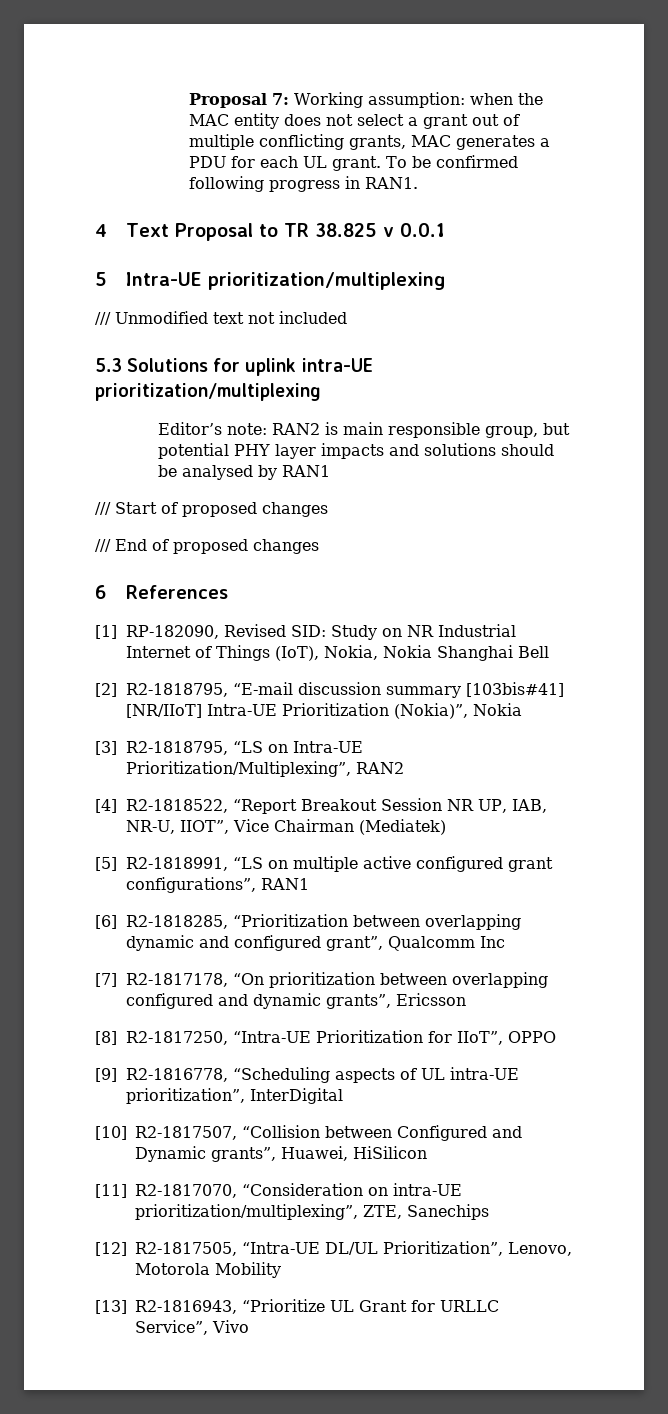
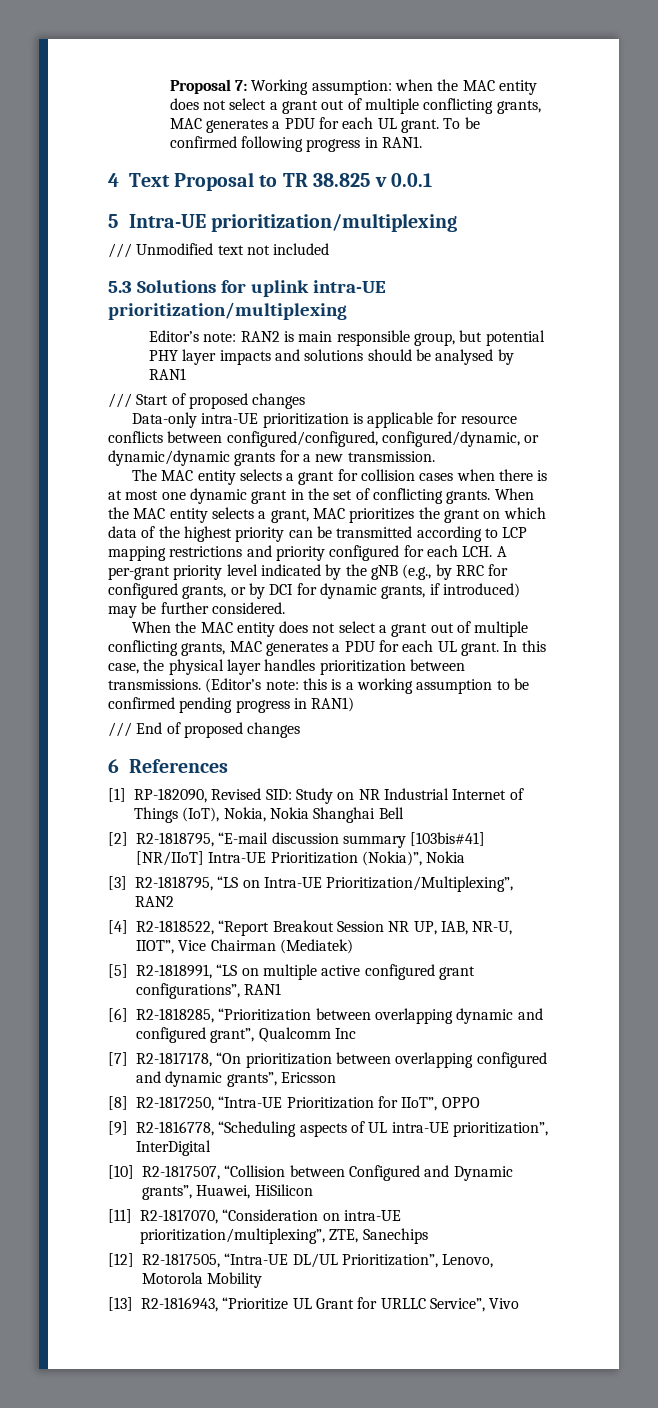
(328, 509) none -> [131,412,517,428] [108,431,540,447] [108,450,435,466] [131,469,548,485] [108,488,534,504] [108,507,546,523] [108,526,528,542] [108,545,507,561] [108,564,509,580] [108,583,520,599] [108,602,285,618] [131,621,529,637] [108,640,546,656] [108,659,465,675] [108,678,529,694] [108,697,355,713] // Data-only intra-UE prioritization is applicable for resource conflicts between configured/configured, configured/dynamic, or dynamic/dynamic grants for a new transmission. // The MAC entity selects a grant for collision cases when there is at most one dynamic grant in the set of conflicting grants. When the MAC entity selects a grant, MAC prioritizes the grant on which data of the highest priority can be transmitted according to LCP mapping restrictions and priority configured for each LCH. A per-grant priority level indicated by the gNB (e.g., by RRC for configured grants, or by DCI for dynamic grants, if introduced) may be further considered. // When the MAC entity does not select a grant out of multiple conflicting grants, MAC generates a PDU for each UL grant. In this case, the physical layer handles prioritization between transmissions. (Editor’s note: this is a working assumption to be confirmed pending progress in RAN1)

